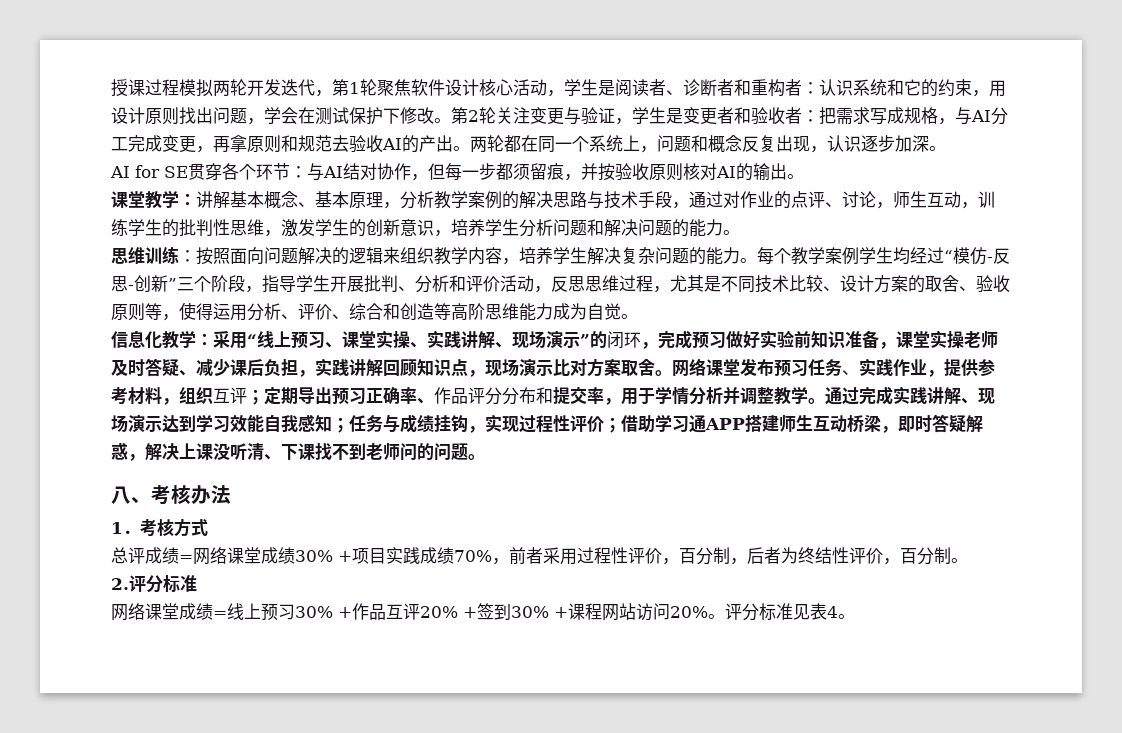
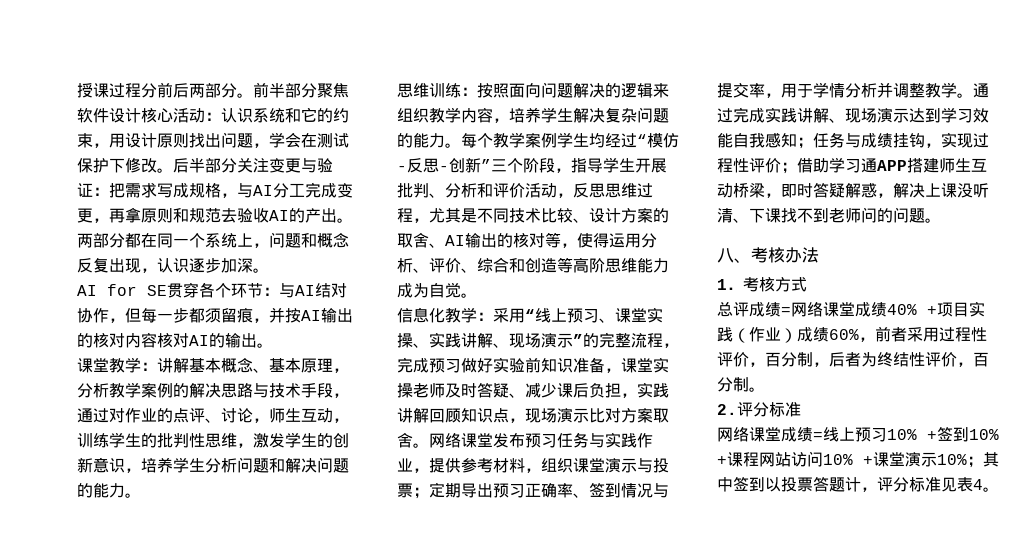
[179,79,377,97] 模拟两轮开发迭代，第1轮 -> [141,82,317,98] 分前后两部分。前半部分
[547,79,802,97] ，学生是阅读者、诊断者和重构者 -> (205, 115) none
[451,107,496,124] 第2轮 -> [173,158,237,173] 后半部分
[615,107,802,125] ，学生是变更者和验收者 -> (93, 190) none
[487,135,504,152] 轮 -> [93,233,125,248] 部分
[615,163,683,181] 验收原则 -> [301,308,353,323] [77,332,157,348] AI输出的核对内容
[976,275,1010,293] [111,303,145,321] 验收原则 -> [445,233,545,248] AI输出的核对
[607,331,641,349] 闭环 -> [599,332,663,348] 完整流程
[842,370,859,375] 、 -> [589,433,605,448] 与
[213,387,247,404] 互评 -> [573,458,669,473] [397,483,413,498] 课堂演示与投票
[434,387,553,405] 作品评分分布和 -> [589,482,669,498] 签到情况与
[295,550,333,562] 30% -> [887,304,917,315] 40%
[420,547,492,564] 成绩70% -> [733,327,859,343] （作业）成绩60%
[295,603,458,620] 30% +作品互评20% -> [887,429,917,440] 10%
[511,606,549,618] 30% -> [969,429,999,440] 10%
[670,606,725,619] 20%。 -> [823,452,999,468] [717,476,877,492] 10% +课堂演示10%；其中签到以投票答题计，

